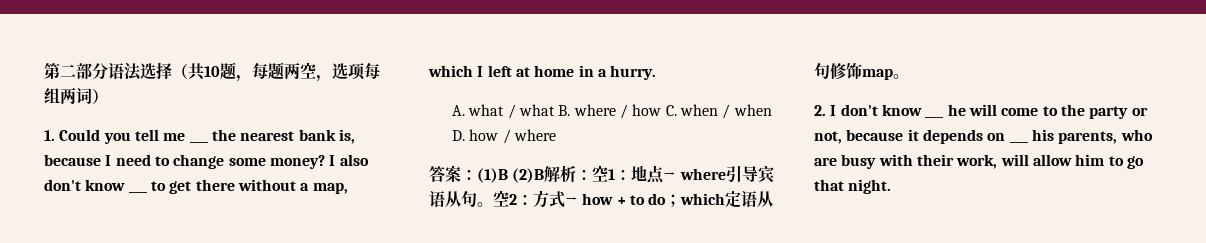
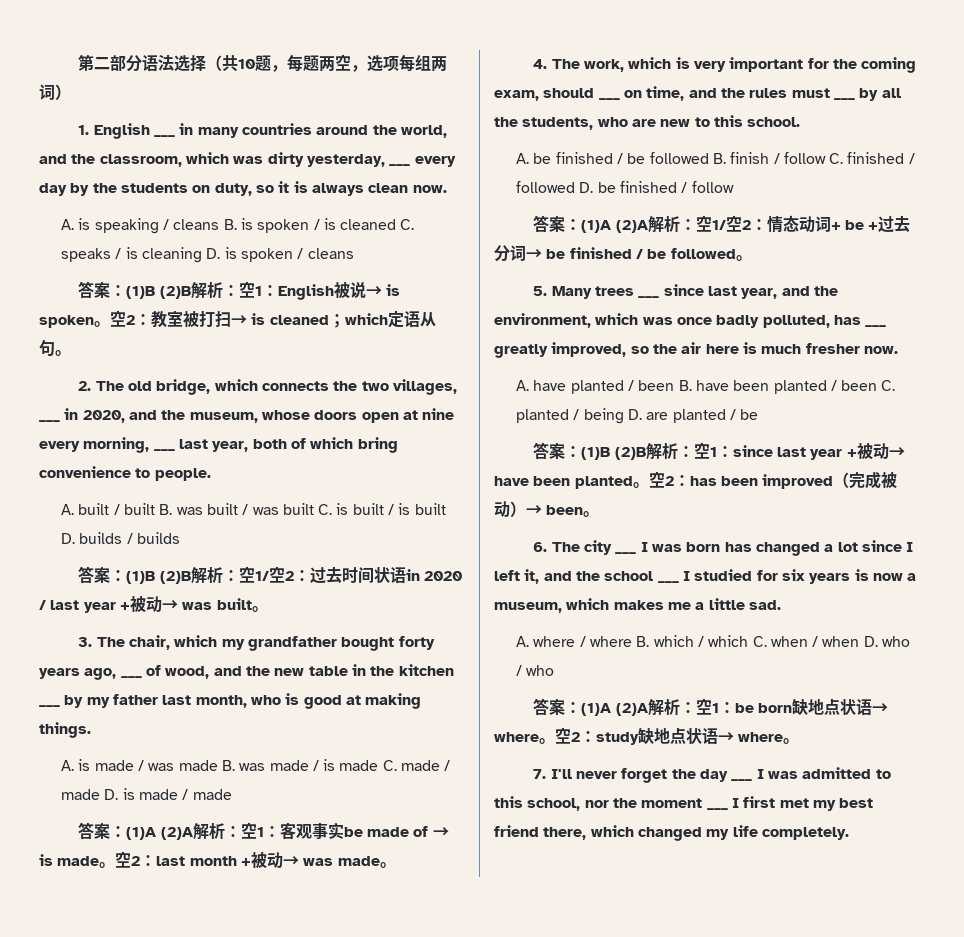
[59,129,186,144] [189,141,208,143] [211,129,355,144] [44,154,369,169] [44,179,126,191] [128,191,147,193] [150,179,348,194] [428,65,657,80] [452,104,772,119] [452,129,557,144] [429,165,774,183] [429,190,667,208] Could you tell me ___ the nearest bank is, because I need to change some money? I also don't know ___ to get there without a map, which I left at home in a hurry. // A. what / what B. where / how C. when / when D. how / where // 答案：(1)B (2)B解析：空1：地点→ where引导宾语从句。空2：方式→ how + to do -> [93,123,176,139] [179,123,448,138] [39,152,456,167] [39,181,447,196] [60,218,415,234] [60,247,354,263] [78,281,401,300] [39,310,329,328] English ___ in many countries around the world, and the classroom, which was dirty yesterday, ___ every day by the students on duty, so it is always clean now. // A. is speaking / cleans B. is spoken / is cleaned C. speaks / is cleaning D. is spoken / cleans // 答案：(1)B (2)B解析：空1：English被说→ is spoken。空2：教室被打扫→ is cleaned
[830,62,893,80] 修饰map -> (55, 348) none
[830,104,922,116] [925,116,944,118] [947,104,1148,119] [814,129,1006,144] [1009,141,1028,143] [1031,129,1153,144] [814,154,1144,169] [814,179,892,194] I don't know ___ he will come to the party or not, because it depends on ___ his parents, who are busy with their work, will allow him to go that night. -> [95,379,458,395] [39,420,60,422] [64,408,455,423] [39,437,175,453] [178,437,398,453] [39,466,211,481] [60,503,446,515] [60,532,180,544] [78,566,463,584] [39,596,268,613] [78,635,435,651] [39,668,142,680] [145,664,454,679] [39,693,422,709] [39,722,91,738] [60,759,451,771] [60,788,232,800] [78,822,449,840] [39,851,396,869] [533,57,917,73] [494,88,595,101] [598,98,620,100] [623,86,830,101] [833,88,901,101] [494,115,801,130] [515,152,915,164] [515,181,734,193] [533,215,911,233] [494,245,752,262] [533,286,635,299] [638,296,660,298] [663,284,839,299] [494,313,861,328] [865,325,887,327] [494,342,898,358] [515,380,896,394] [515,408,759,424] [533,442,905,460] [494,471,898,489] [494,501,600,517] [533,540,637,555] [640,540,914,556] [494,569,654,584] [657,581,679,583] [682,569,917,584] [494,598,781,613] [515,635,911,647] [515,665,555,676] [533,698,889,716] [494,727,800,745] [533,768,753,783] [756,767,891,779] [494,796,703,811] [706,808,728,810] [731,796,874,811] [494,825,849,841] The old bridge, which connects the two villages, ___ in 2020, and the museum, whose doors open at nine every morning, ___ last year, both of which bring convenience to people. // A. built / built B. was built / was built C. is built / is built D. builds / builds // 答案：(1)B (2)B解析：空1/空2：过去时间状语in 2020 / last year +被动→ was built。 // 3. The chair, which my grandfather bought forty years ago, ___ of wood, and the new table in the kitchen ___ by my father last month, who is good at making things. // A. is made / was made B. was made / is made C. made / made D. is made / made // 答案：(1)A (2)A解析：空1：客观事实be made of → is made。空2：last month +被动→ was made。 // 4. The work, which is very important for the coming exam, should ___ on time, and the rules must ___ by all the students, who are new to this school. // A. be finished / be followed B. finish / follow C. finished / followed D. be finished / follow // 答案：(1)A (2)A解析：空1/空2：情态动词+ be +过去分词→ be finished / be followed。 // 5. Many trees ___ since last year, and the environment, which was once badly polluted, has ___ greatly improved, so the air here is much fresher now. // A. have planted / been B. have been planted / been C. planted / being D. are planted / be // 答案：(1)B (2)B解析：空1：since last year +被动→ have been planted。空2：has been improved（完成被动）→ been。 // 6. The city ___ I was born has changed a lot since I left it, and the school ___ I studied for six years is now a museum, which makes me a little sad. // A. where / where B. which / which C. when / when D. who / who // 答案：(1)A (2)A解析：空1：be born缺地点状语→ where。空2：study缺地点状语→ where。 // 7. I'll never forget the day ___ I was admitted to this school, nor the moment ___ I first met my best friend there, which changed my life completely.

